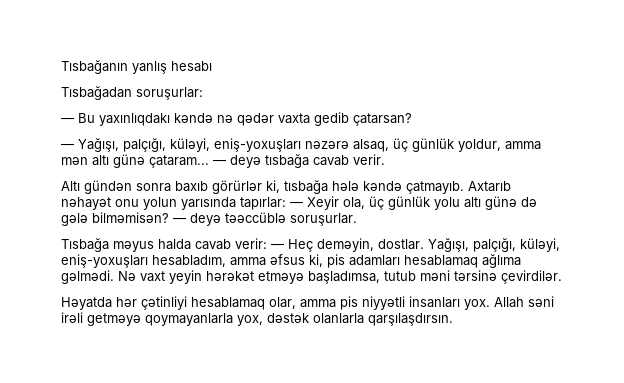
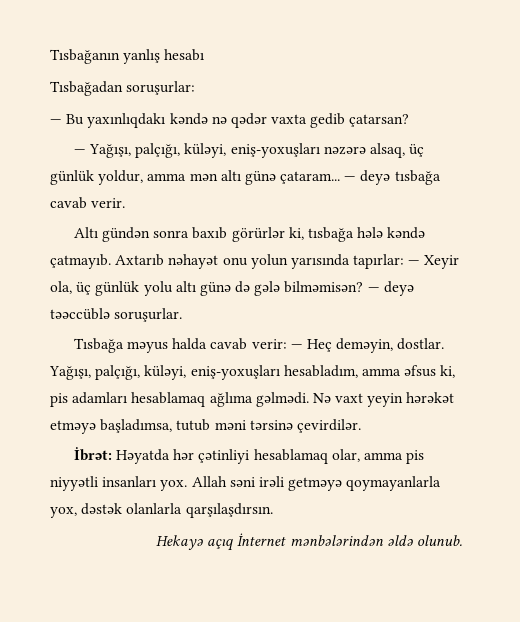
(562, 277) none -> [73,447,112,461] İbrət:
(453, 319) none -> [156,533,462,551] // Hekayə açıq İnternet mənbələrindən əldə olunub.

